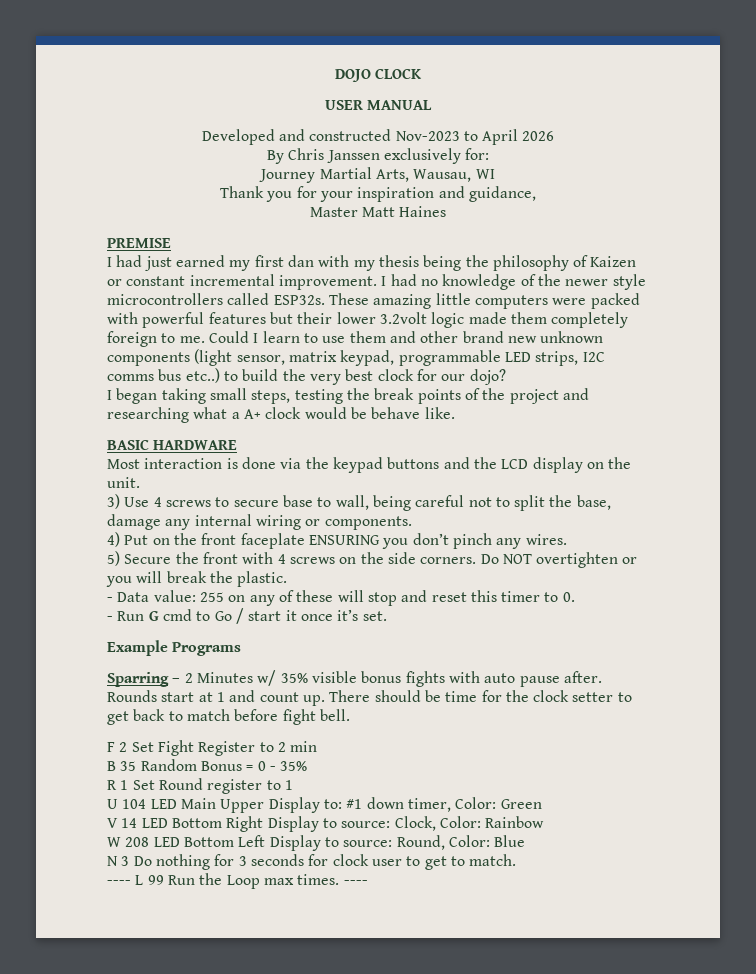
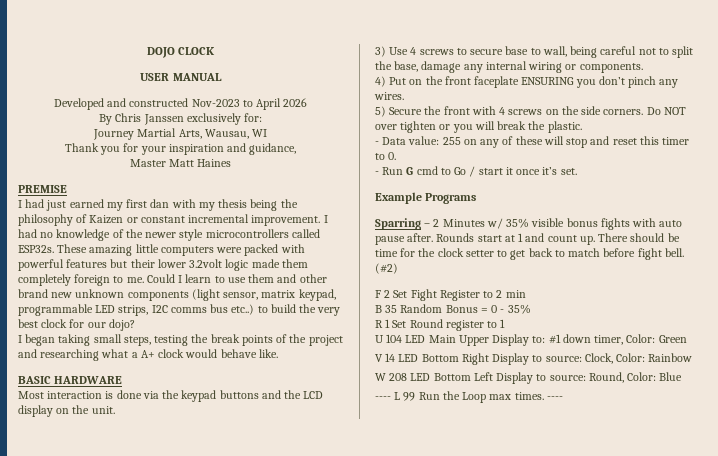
[350,407,367,419] be -> (218, 353) none
[536,552,619,568] overtighten -> [375,121,437,133] over tighten
(350, 715) none -> [375,263,398,274] (#2)
[107,854,517,870] // N 3 Do nothing for 3 seconds for clock user to get to match. -> (683, 376) none

